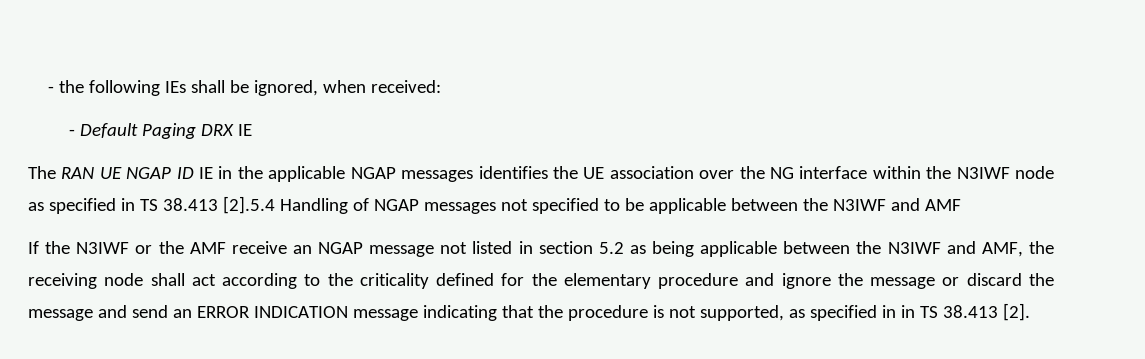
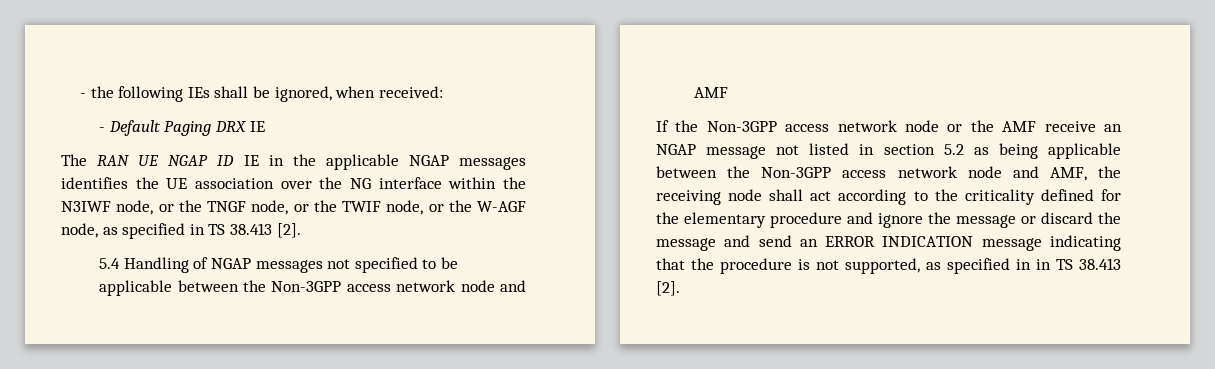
[1014,166,1054,179] node -> [116,200,526,215] [61,223,98,238] node, or the TNGF node, or the TWIF node, or the W-AGF node,
[222,196,275,214] [2].5.4 -> [276,223,301,238] [99,258,121,269] [2]. // 5.4
[832,199,886,211] N3IWF -> [271,280,495,292] Non-3GPP access network node
[76,242,130,254] N3IWF -> [706,120,939,132] Non-3GPP access network node
[887,242,941,254] N3IWF -> [761,166,1002,178] Non-3GPP access network node

